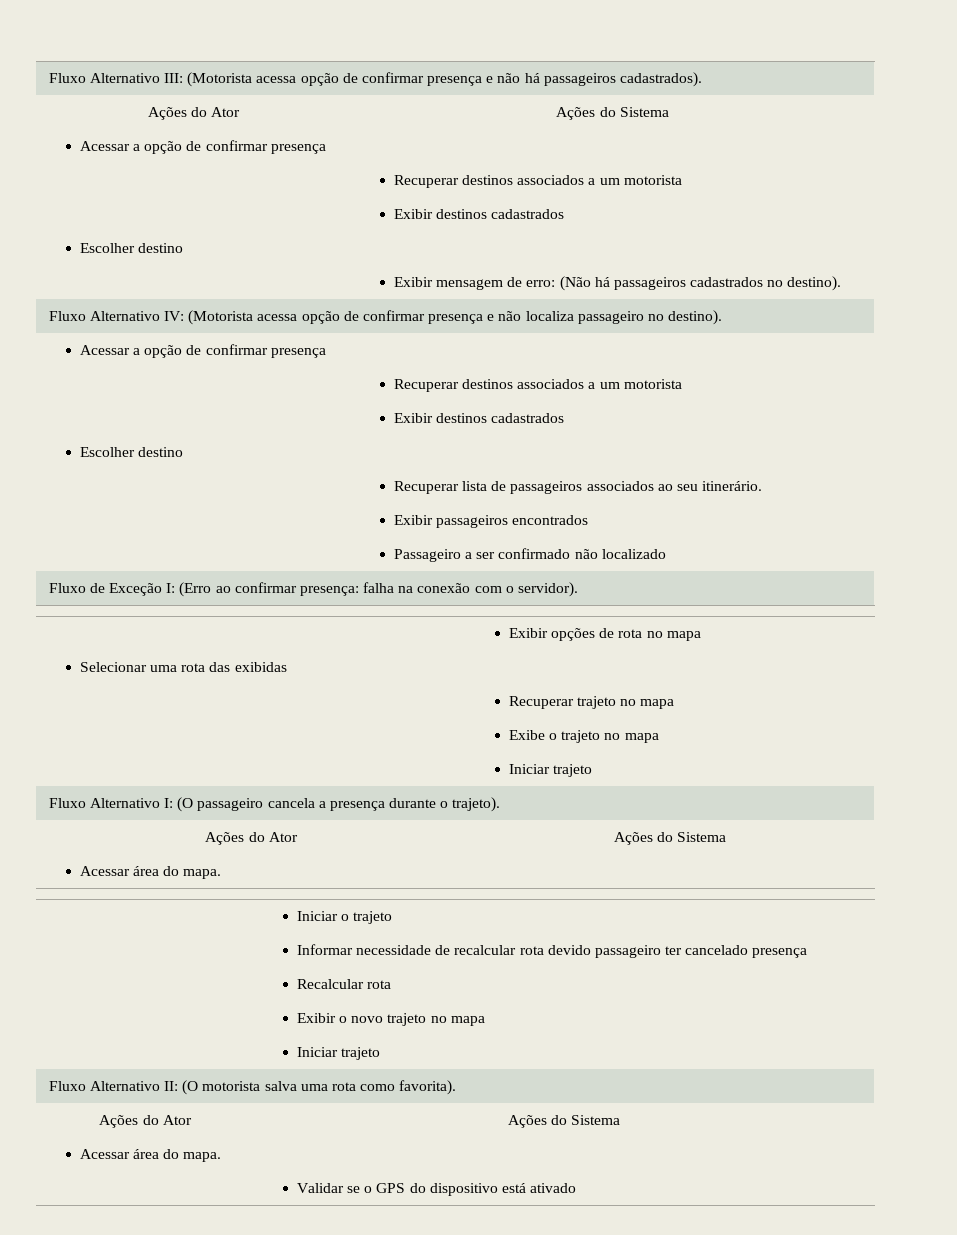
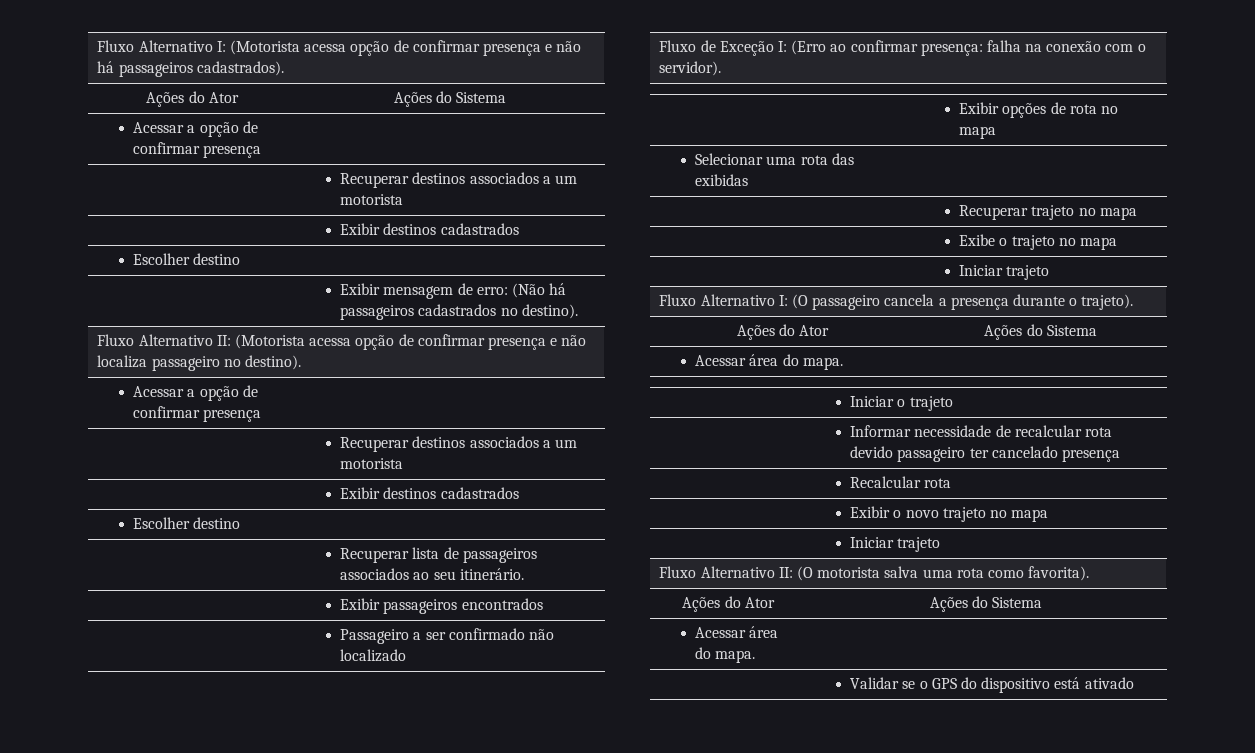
[48,73,183,83] Fluxo Alternativo III: -> [97,40,226,52] Fluxo Alternativo I:
[163,311,184,321] IV: -> [216,335,231,346] II:

